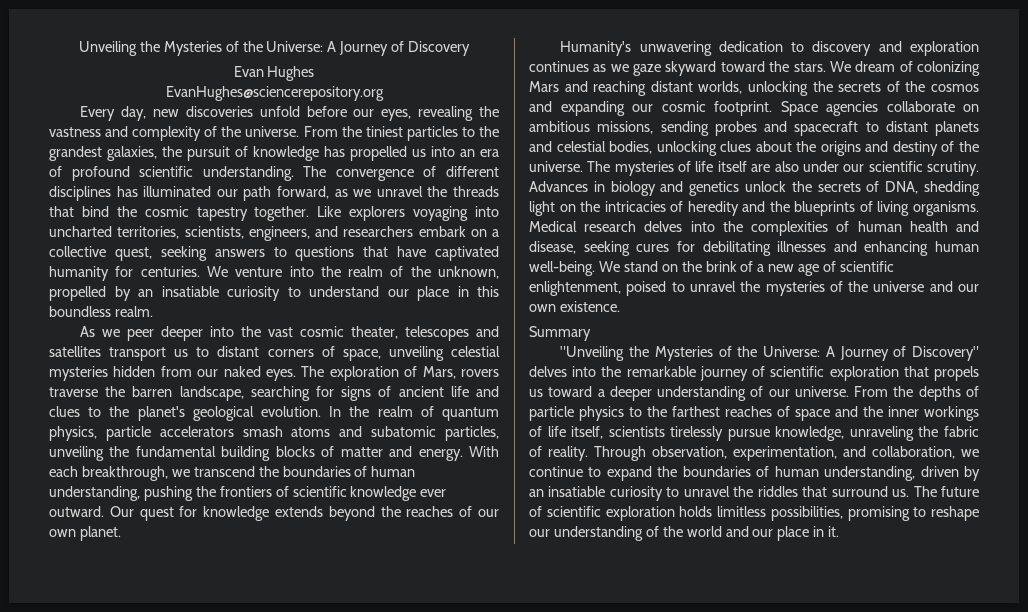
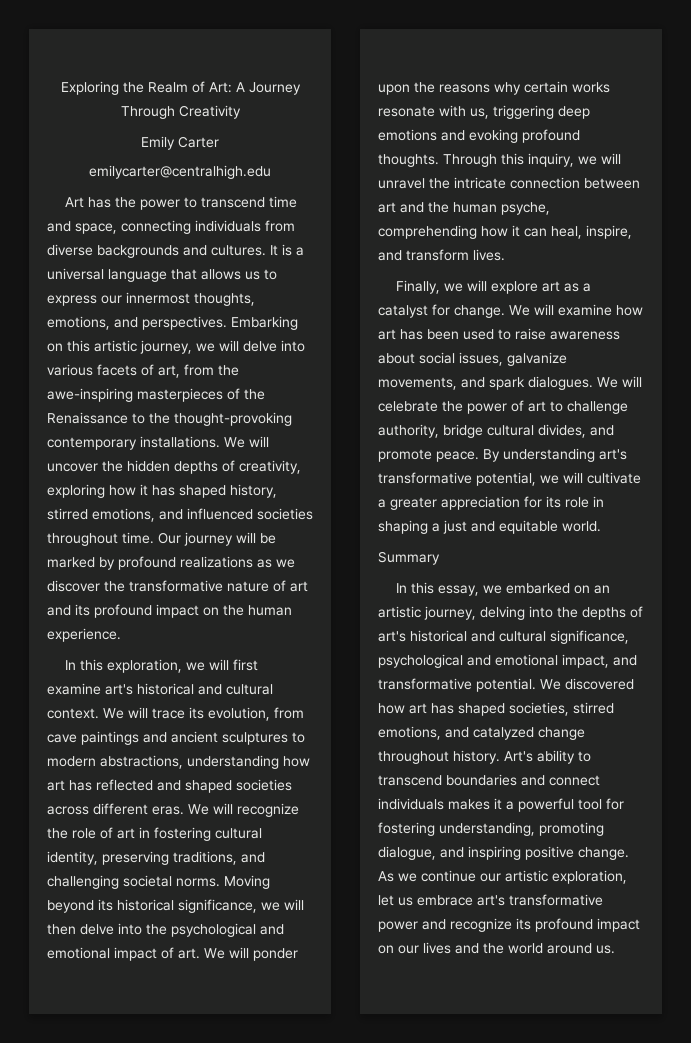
[78,41,471,56] [233,66,315,81] [165,86,384,101] [80,106,500,121] [49,126,499,141] [49,146,499,161] [49,166,499,181] [49,186,500,201] [49,206,500,221] [49,226,499,241] [49,246,499,261] [49,266,500,281] [49,286,499,301] [49,306,153,317] [80,326,499,341] [49,346,500,361] [49,366,499,381] [49,386,499,401] [49,406,499,421] [49,426,499,441] [49,446,500,461] [49,466,416,481] [49,486,447,501] [49,506,500,521] [49,526,121,541] [560,41,979,56] [529,61,980,76] [529,81,980,96] [529,101,979,116] [529,121,979,136] [529,141,979,156] [529,161,980,176] [529,181,980,196] [529,201,979,216] [529,221,979,236] [529,241,979,256] [529,261,895,276] [529,281,980,296] [529,301,620,312] [529,326,591,341] [560,346,979,361] [529,366,979,381] [529,386,979,401] [529,406,979,421] [529,426,979,441] [529,446,979,461] [529,466,980,481] [529,486,979,501] [529,506,979,521] [529,526,840,541] Unveiling the Mysteries of the Universe: A Journey of Discovery // Evan Hughes // EvanHughes@sciencerepository.org // Every day, new discoveries unfold before our eyes, revealing the vastness and complexity of the universe. From the tiniest particles to the grandest galaxies, the pursuit of knowledge has propelled us into an era of profound scientific understanding. The convergence of different disciplines has illuminated our path forward, as we unravel the threads that bind the cosmic tapestry together. Like explorers voyaging into uncharted territories, scientists, engineers, and researchers embark on a collective quest, seeking answers to questions that have captivated humanity for centuries. We venture into the realm of the unknown, propelled by an insatiable curiosity to understand our place in this boundless realm. // As we peer deeper into the vast cosmic theater, telescopes and satellites transport us to distant corners of space, unveiling celestial mysteries hidden from our naked eyes. The exploration of Mars, rovers traverse the barren landscape, searching for signs of ancient life and clues to the planet's geological evolution. In the realm of quantum physics, particle accelerators smash atoms and subatomic particles, unveiling the fundamental building blocks of matter and energy. With each breakthrough, we transcend the boundaries of human understanding, pushing the frontiers of scientific knowledge ever outward. Our quest for knowledge extends beyond the reaches of our own planet. // Humanity's unwavering dedication to discovery and exploration continues as we gaze skyward toward the stars. We dream of colonizing Mars and reaching distant worlds, unlocking the secrets of the cosmos and expanding our cosmic footprint. Space agencies collaborate on ambitious missions, sending probes and spacecraft to distant planets and celestial bodies, unlocking clues about the origins and destiny of the universe. The mysteries of life itself are also under our scientific scrutiny. Advances in biology and genetics unlock the secrets of DNA, shedding light on the intricacies of heredity and the blueprints of living organisms. Medical research delves into the complexities of human health and disease, seeking cures for debilitating illnesses and enhancing human well-being. We stand on the brink of a new age of scientific enlightenment, poised to unravel the mysteries of the universe and our own existence. // Summary // "Unveiling the Mysteries of the Universe: A Journey of Discovery" delves into the remarkable journey of scientific exploration that propels us toward a deeper understanding of our universe. From the depths of particle physics to the farthest reaches of space and the inner workings of life itself, scientists tirelessly pursue knowledge, unraveling the fabric of reality. Through observation, experimentation, and collaboration, we continue to expand the boundaries of human understanding, driven by an insatiable curiosity to unravel the riddles that surround us. The future of scientific exploration holds limitless possibilities, promising to reshape our understanding of the world and our place in it. -> [60,81,301,95] [120,105,241,119] [141,136,219,150] [89,165,271,179] [65,196,298,210] [47,220,295,234] [47,244,304,258] [47,268,277,282] [47,292,255,306] [47,316,298,330] [47,340,305,354] [47,364,239,378] [47,388,265,402] [47,412,292,426] [47,436,269,450] [47,460,301,474] [47,484,277,498] [47,508,313,522] [47,532,276,546] [47,556,295,570] [47,580,308,592] [47,604,292,618] [47,628,121,642] [65,659,259,673] [47,683,273,695] [47,707,304,721] [47,731,305,745] [47,755,310,769] [47,779,292,793] [47,803,299,817] [47,827,262,841] [47,851,265,865] [47,875,270,889] [47,899,304,913] [47,923,284,937] [47,947,298,961] [378,81,610,95] [378,105,590,119] [378,129,580,143] [378,153,621,167] [378,177,640,189] [378,202,550,215] [378,225,632,239] [378,249,505,261] [396,280,592,294] [378,304,643,318] [378,328,620,340] [378,352,567,366] [378,376,642,390] [378,400,628,414] [378,424,614,438] [378,448,627,462] [378,472,641,486] [378,496,604,510] [378,520,601,534] [378,551,440,565] [396,582,611,596] [378,606,643,620] [378,630,629,644] [378,654,637,668] [378,678,634,692] [378,702,614,716] [378,726,585,740] [378,750,591,764] [378,774,600,786] [378,798,624,812] [378,822,604,836] [378,846,629,860] [378,870,627,884] [378,894,603,906] [378,918,640,932] [378,942,615,954] Exploring the Realm of Art: A Journey Through Creativity // Emily Carter // emilycarter@centralhigh.edu // Art has the power to transcend time and space, connecting individuals from diverse backgrounds and cultures. It is a universal language that allows us to express our innermost thoughts, emotions, and perspectives. Embarking on this artistic journey, we will delve into various facets of art, from the awe-inspiring masterpieces of the Renaissance to the thought-provoking contemporary installations. We will uncover the hidden depths of creativity, exploring how it has shaped history, stirred emotions, and influenced societies throughout time. Our journey will be marked by profound realizations as we discover the transformative nature of art and its profound impact on the human experience. // In this exploration, we will first examine art's historical and cultural context. We will trace its evolution, from cave paintings and ancient sculptures to modern abstractions, understanding how art has reflected and shaped societies across different eras. We will recognize the role of art in fostering cultural identity, preserving traditions, and challenging societal norms. Moving beyond its historical significance, we will then delve into the psychological and emotional impact of art. We will ponder upon the reasons why certain works resonate with us, triggering deep emotions and evoking profound thoughts. Through this inquiry, we will unravel the intricate connection between art and the human psyche, comprehending how it can heal, inspire, and transform lives. // Finally, we will explore art as a catalyst for change. We will examine how art has been used to raise awareness about social issues, galvanize movements, and spark dialogues. We will celebrate the power of art to challenge authority, bridge cultural divides, and promote peace. By understanding art's transformative potential, we will cultivate a greater appreciation for its role in shaping a just and equitable world. // Summary // In this essay, we embarked on an artistic journey, delving into the depths of art's historical and cultural significance, psychological and emotional impact, and transformative potential. We discovered how art has shaped societies, stirred emotions, and catalyzed change throughout history. Art's ability to transcend boundaries and connect individuals makes it a powerful tool for fostering understanding, promoting dialogue, and inspiring positive change. As we continue our artistic exploration, let us embrace art's transformative power and recognize its profound impact on our lives and the world around us.

